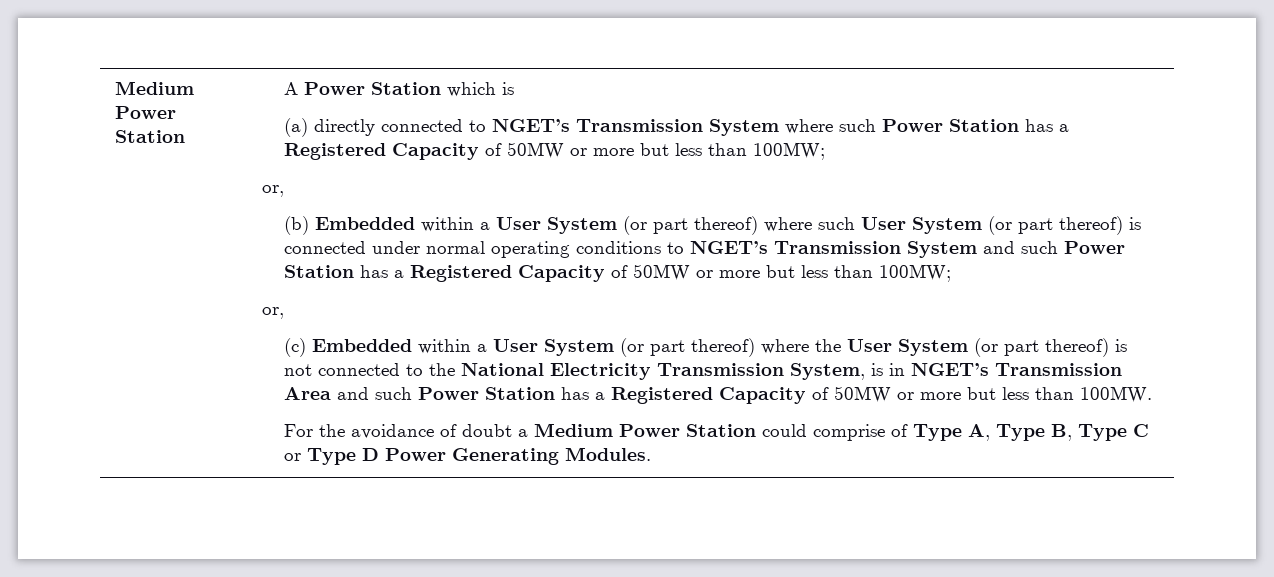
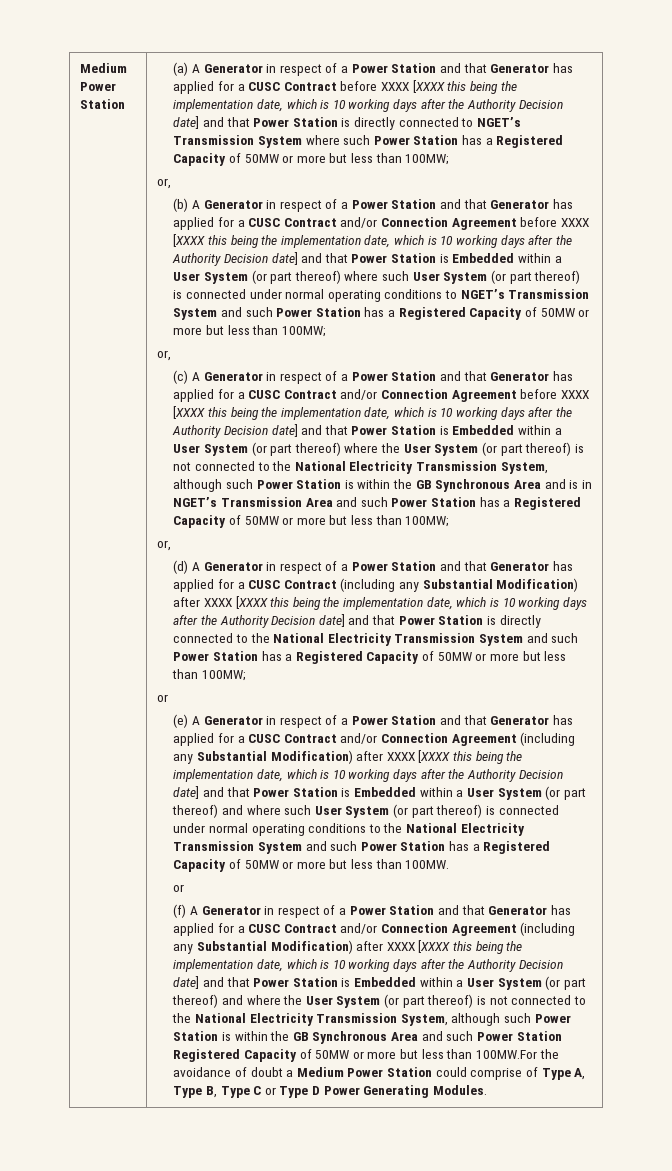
[284,82,515,97] [284,118,309,137] A Power Station which is // (a) -> [173,62,573,76] [173,80,517,94] [173,99,563,112] [173,116,351,129] (a) A Generator in respect of a Power Station and that Generator has applied for a CUSC Contract before XXXX [XXXX this being the implementation date, which is 10 working days after the Authority Decision date] and that Power Station is
(310, 225) none -> [191,199,573,212] [173,217,590,230] [173,234,572,248] [172,252,449,266] A Generator in respect of a Power Station and that Generator has applied for a CUSC Contract and/or Connection Agreement before XXXX [XXXX this being the implementation date, which is 10 working days after the Authority Decision date] and that Power Station is
(307, 347) none -> [191,371,573,384] [173,389,590,402] [173,406,572,420] [172,424,449,438] A Generator in respect of a Power Station and that Generator has applied for a CUSC Contract and/or Connection Agreement before XXXX [XXXX this being the implementation date, which is 10 working days after the Authority Decision date] and that Power Station is
(866, 371) none -> [173,479,566,492] although such Power Station is within the GB Synchronous Area and
[1080,386,1153,403] [284,424,314,437] 100MW. // For -> [405,516,450,527] [156,540,171,551] [173,560,573,574] [173,578,579,592] [173,596,587,610] [173,614,541,628] [173,633,579,646] [173,651,567,664] [172,669,246,681] [156,694,168,702] [173,714,573,728] [173,732,576,746] [173,750,523,764] [173,769,563,782] [173,786,586,800] [172,804,559,818] [173,823,525,836] [173,841,551,854] [173,859,450,872] [173,884,185,892] [173,904,571,918] [173,922,576,936] [173,940,523,954] [173,959,563,972] [173,976,586,990] [172,994,586,1008] [172,1013,571,1026] [173,1031,562,1044] [173,1049,538,1062] 100MW; // or, // (d) A Generator in respect of a Power Station and that Generator has applied for a CUSC Contract (including any Substantial Modification) after XXXX [XXXX this being the implementation date, which is 10 working days after the Authority Decision date] and that Power Station is directly connected to the National Electricity Transmission System and such Power Station has a Registered Capacity of 50MW or more but less than 100MW; // or // (e) A Generator in respect of a Power Station and that Generator has applied for a CUSC Contract and/or Connection Agreement (including any Substantial Modification) after XXXX [XXXX this being the implementation date, which is 10 working days after the Authority Decision date] and that Power Station is Embedded within a User System (or part thereof) and where such User System (or part thereof) is connected under normal operating conditions to the National Electricity Transmission System and such Power Station has a Registered Capacity of 50MW or more but less than 100MW. // or // (f) A Generator in respect of a Power Station and that Generator has applied for a CUSC Contract and/or Connection Agreement (including any Substantial Modification) after XXXX [XXXX this being the implementation date, which is 10 working days after the Authority Decision date] and that Power Station is Embedded within a User System (or part thereof) and where the User System (or part thereof) is not connected to the National Electricity Transmission System, although such Power Station is within the GB Synchronous Area and such Power Station Registered Capacity of 50MW or more but less than 100MW.For

